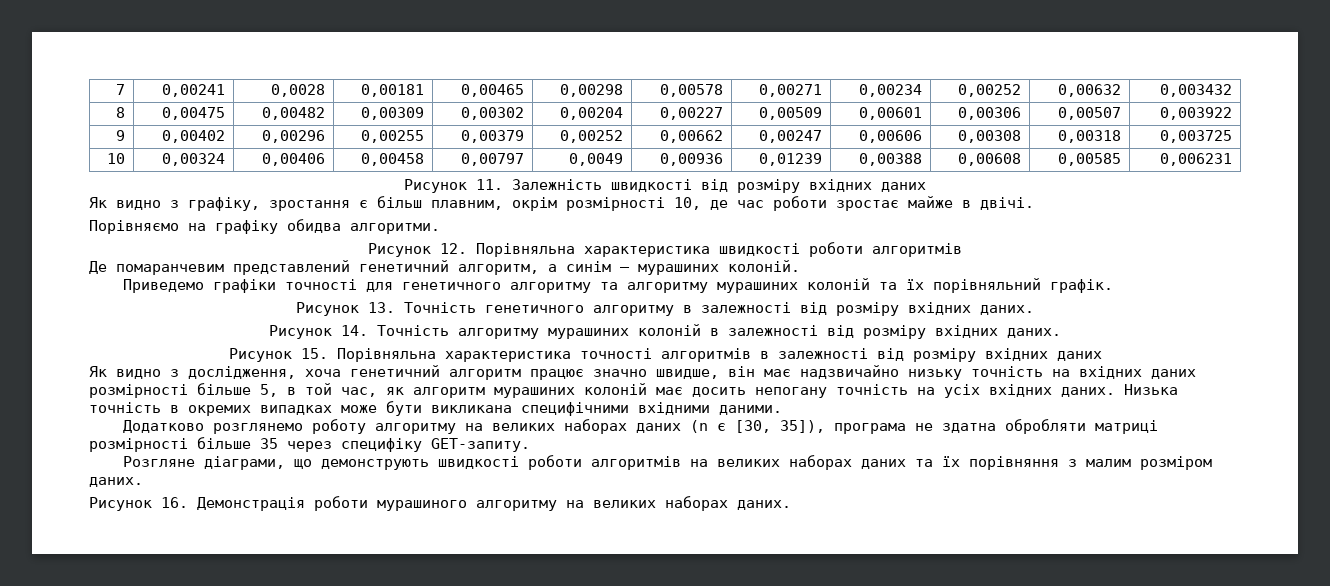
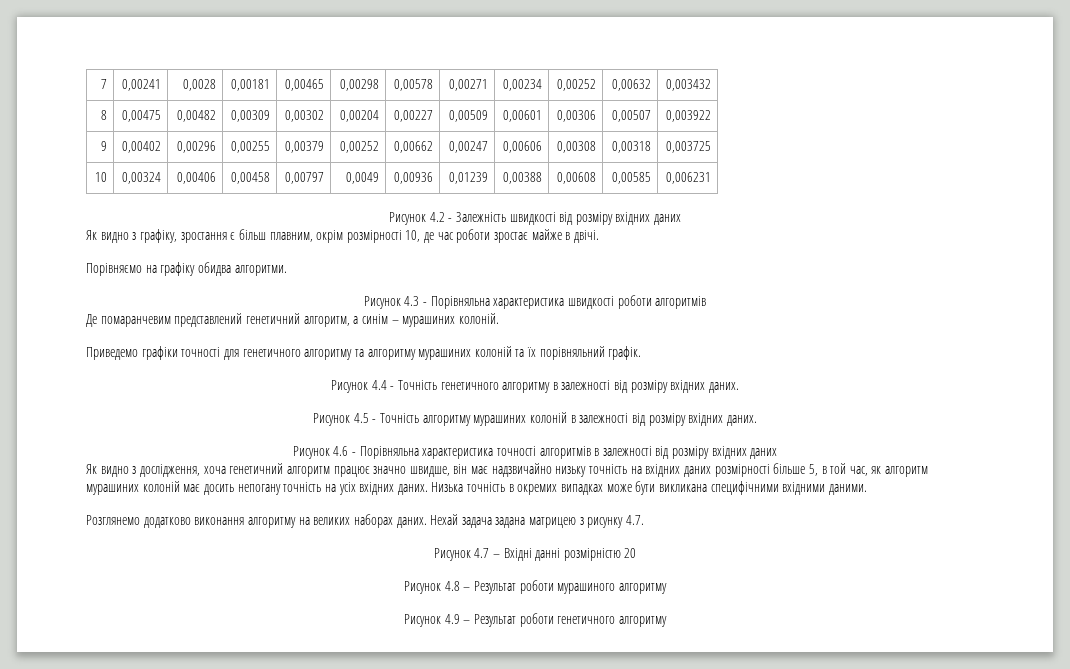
[476,179,503,190] 11. -> [429,212,453,222] 4.2 -
[440,243,467,254] 12. -> [404,296,428,306] 4.3 -
[368,302,395,313] 13. -> [371,380,395,390] 4.4 -
[341,325,368,336] 14. -> [353,413,377,423] 4.5 -
[300,348,328,359] 15. -> [333,446,356,456] 4.6 -
[122,419,1158,434] [89,437,530,452] [122,455,1212,470] [89,477,143,487] [89,496,467,511] Додатково розглянемо роботу алгоритму на великих наборах даних (n є [30, 35]), програма не здатна обробляти матриці розмірності більше 35 через специфіку GET-запиту. // Розгляне діаграми, що демонструють швидкості роботи алгоритмів на великих наборах даних та їх порівняння з малим розміром даних. // Рисунок 16. Демонстрація роботи мурашиного -> [86,515,245,528] Розглянемо додатково виконання
(791, 505) none -> [430,514,645,528] [433,548,637,561] [404,580,667,594] [404,613,667,627] Нехай задача задана матрицею з рисунку 4.7. // Рисунок 4.7 – Вхідні данні розмірністю 20 // Рисунок 4.8 – Результат роботи мурашиного алгоритму // Рисунок 4.9 – Результат роботи генетичного алгоритму

